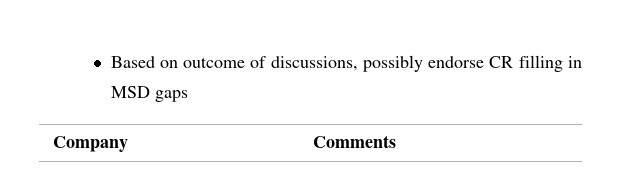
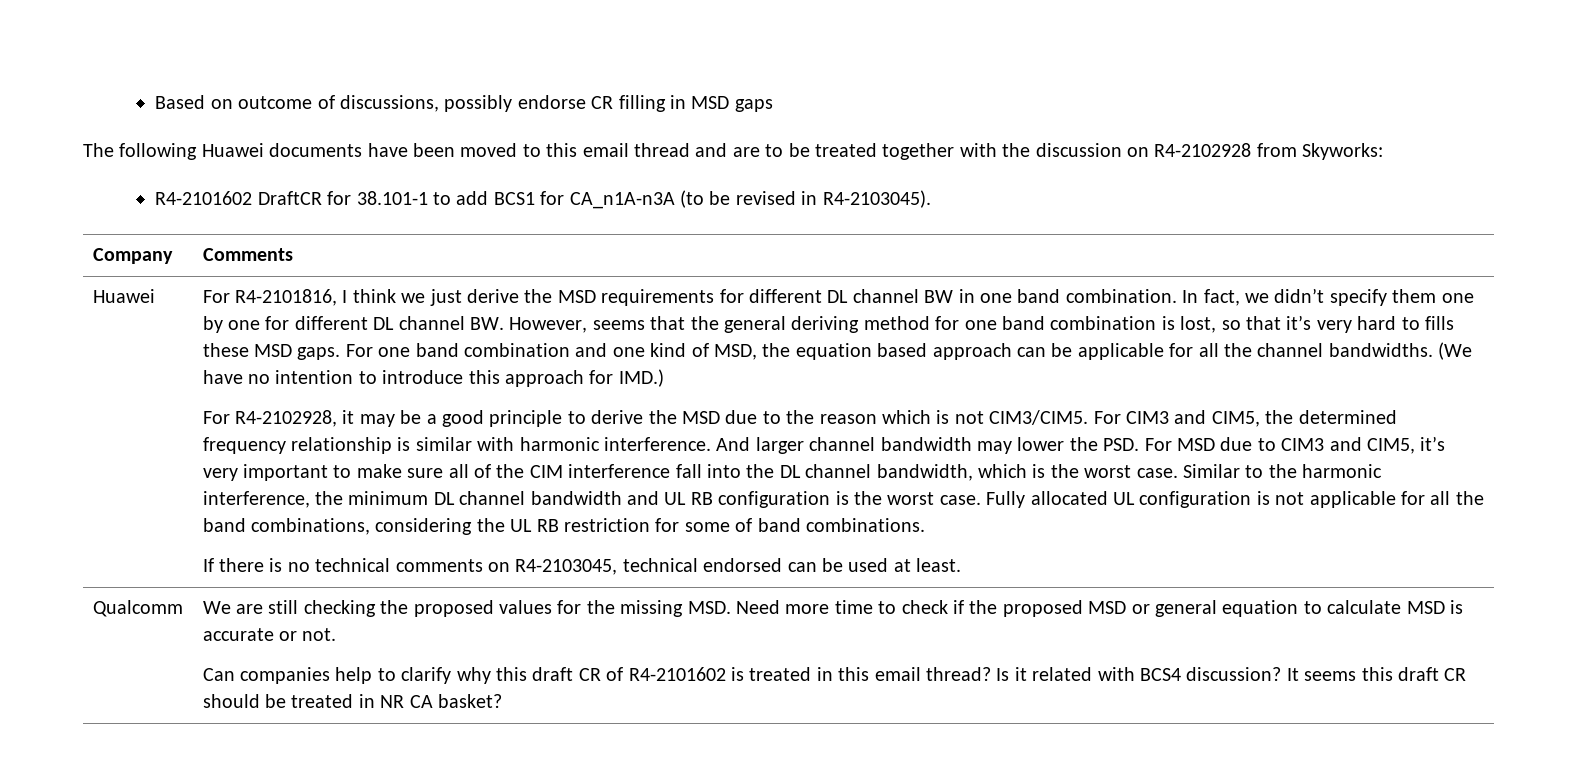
[52,136,128,152] [312,135,396,148] // Company | Comments -> [83,143,1384,160] [155,190,931,209] [92,248,173,264] [202,248,293,261] [92,289,155,303] [202,288,1474,306] [202,315,1455,333] [202,342,1473,360] [202,369,664,387] [202,410,1397,427] [202,436,1446,454] [202,464,1383,481] [202,491,1484,508] [202,518,926,535] [202,558,962,575] [92,600,183,617] [202,600,1464,617] [202,628,337,641] [202,667,1467,684] [202,694,503,708] // The following Huawei documents have been moved to this email thread and are to be treated together with the discussion on R4-2102928 from Skyworks: // R4-2101602 DraftCR for 38.101-1 to add BCS1 for CA_n1A-n3A (to be revised in R4-2103045). // Company | Comments // Huawei | For R4-2101816, I think we just derive the MSD requirements for different DL channel BW in one band combination. In fact, we didn’t specify them one by one for different DL channel BW. However, seems that the general deriving method for one band combination is lost, so that it’s very hard to fills these MSD gaps. For one band combination and one kind of MSD, the equation based approach can be applicable for all the channel bandwidths. (We have no intention to introduce this approach for IMD.) // For R4-2102928, it may be a good principle to derive the MSD due to the reason which is not CIM3/CIM5. For CIM3 and CIM5, the determined frequency relationship is similar with harmonic interference. And larger channel bandwidth may lower the PSD. For MSD due to CIM3 and CIM5, it’s very important to make sure all of the CIM interference fall into the DL channel bandwidth, which is the worst case. Similar to the harmonic interference, the minimum DL channel bandwidth and UL RB configuration is the worst case. Fully allocated UL configuration is not applicable for all the band combinations, considering the UL RB restriction for some of band combinations. // If there is no technical comments on R4-2103045, technical endorsed can be used at least. // Qualcomm | We are still checking the proposed values for the missing MSD. Need more time to check if the proposed MSD or general equation to calculate MSD is accurate or not. // Can companies help to clarify why this draft CR of R4-2101602 is treated in this email thread? Is it related with BCS4 discussion? It seems this draft CR should be treated in NR CA basket?

